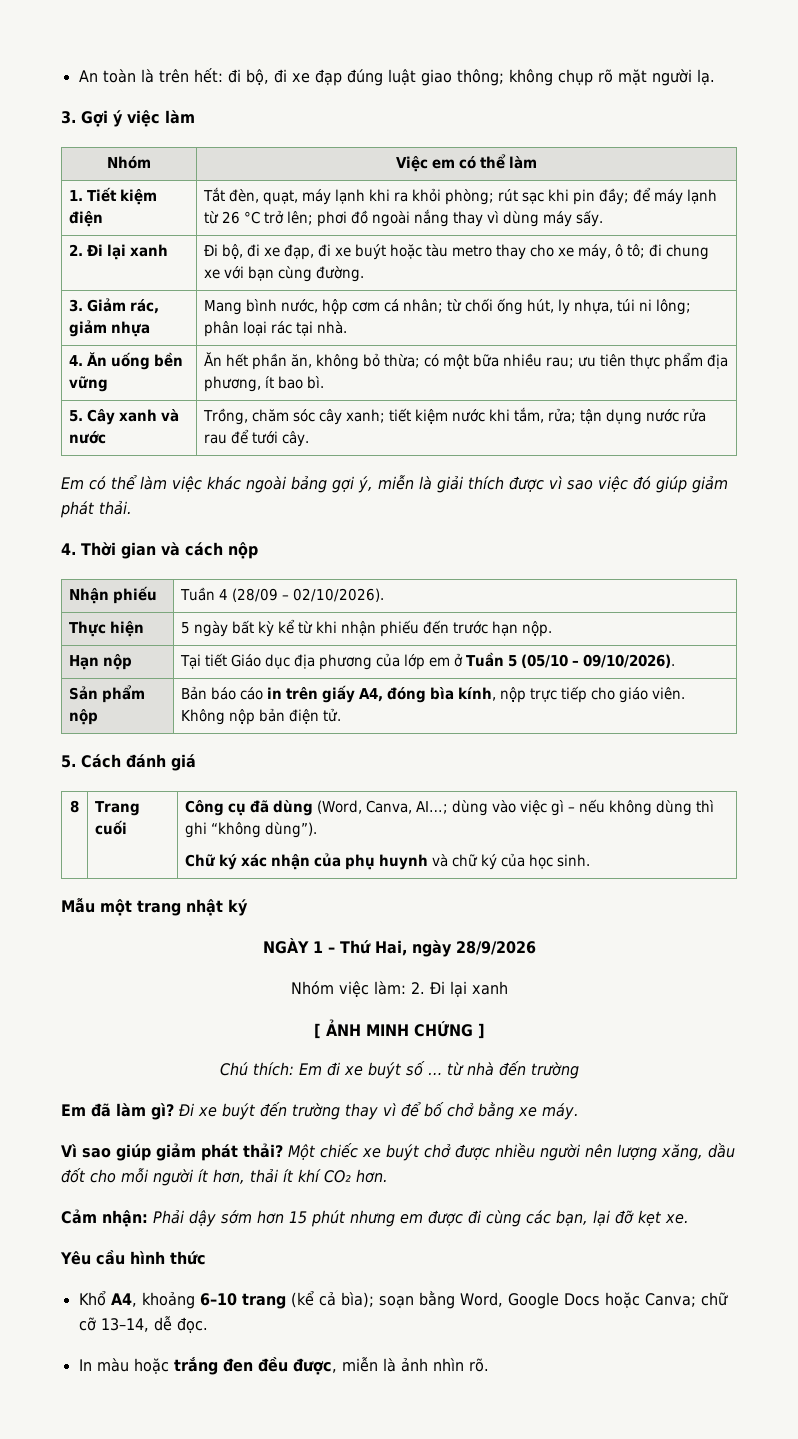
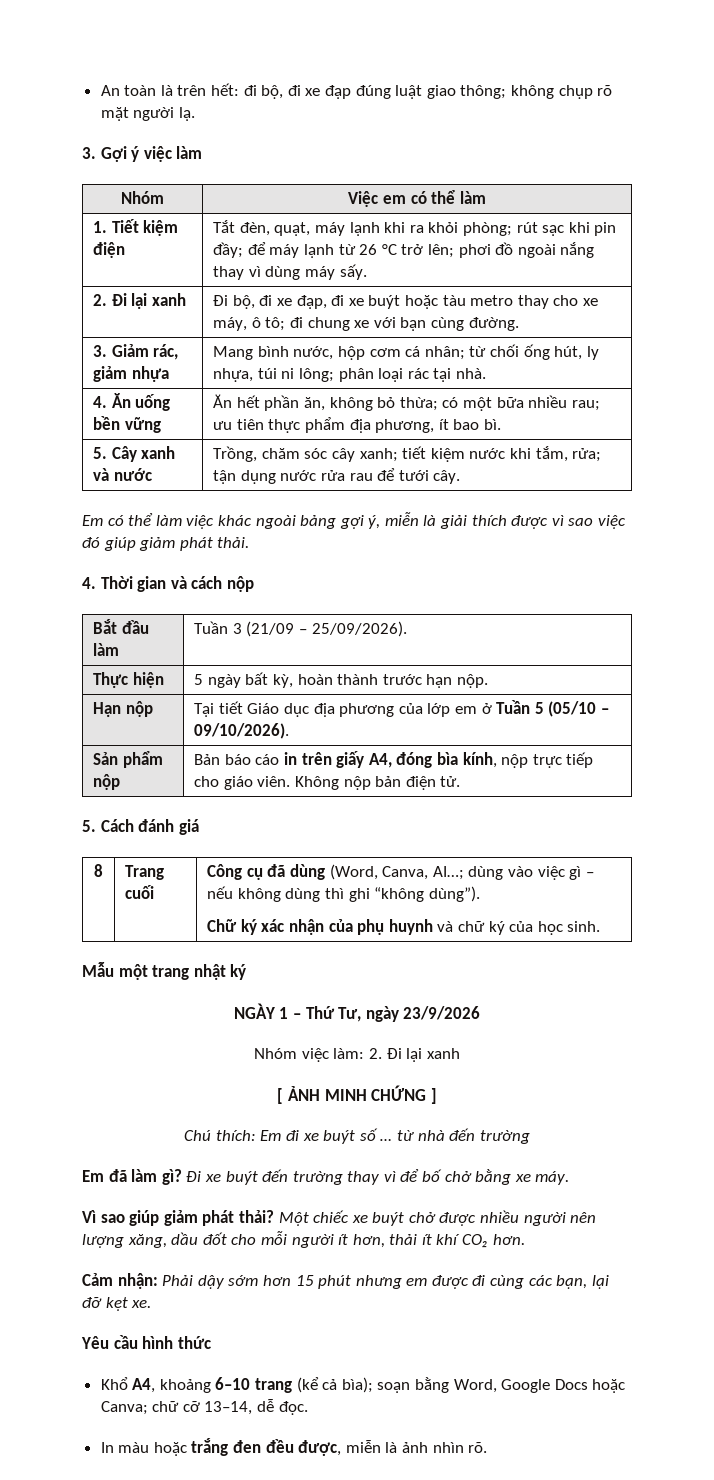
[69,586,158,604] [180,587,385,602] Nhận phiếu | Tuần 4 (28/09 – 02/10/2026). -> [93,619,149,634] [93,643,120,656] [194,621,407,637] Bắt đầu làm | Tuần 3 (21/09 – 25/09/2026).
[258,619,450,637] kỳ kể từ khi nhận phiếu đến -> [272,674,379,688] kỳ, hoàn thành
[374,940,536,957] Hai, ngày 28/9/2026 -> [338,1006,481,1022] Tư, ngày 23/9/2026

